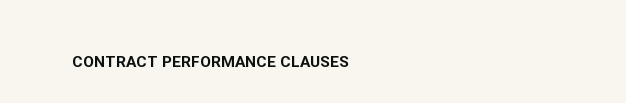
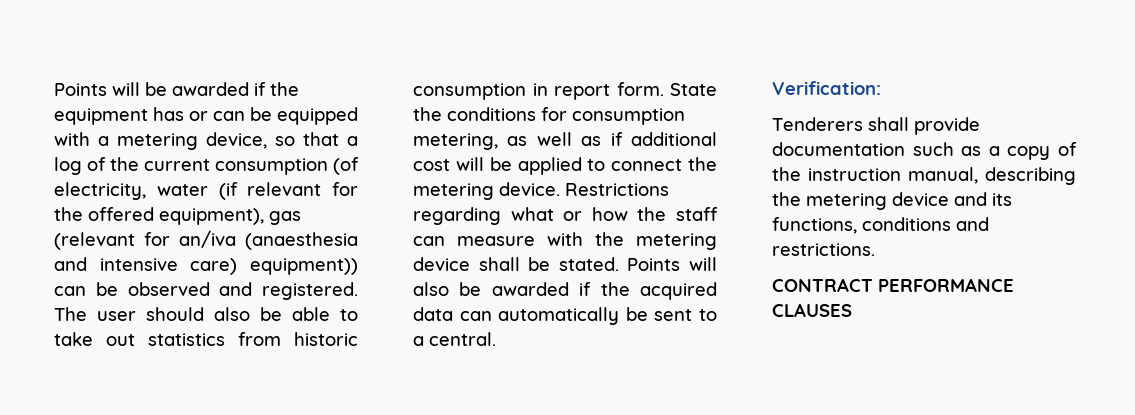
(72, 61) none -> [54,82,299,96] [54,107,358,125] [54,132,358,150] [54,157,359,175] [54,182,358,200] [54,207,301,225] [54,230,358,250] [54,257,358,275] [54,282,358,300] [54,307,358,321] [54,332,358,346] [413,82,717,100] [413,107,685,125] [413,132,717,150] [413,157,717,175] [413,182,669,200] [413,207,718,225] [413,232,717,250] [413,257,717,271] [413,282,717,300] [413,307,717,325] [413,332,496,346] [772,81,881,95] [772,117,980,135] [772,142,1077,160] [772,167,1076,185] [772,192,1012,210] [772,217,989,234] [772,243,875,256] Points will be awarded if the equipment has or can be equipped with a metering device, so that a log of the current consumption (of electricity, water (if relevant for the offered equipment), gas (relevant for an/iva (anaesthesia and intensive care) equipment)) can be observed and registered. The user should also be able to take out statistics from historic consumption in report form. State the conditions for consumption metering, as well as if additional cost will be applied to connect the metering device. Restrictions regarding what or how the staff can measure with the metering device shall be stated. Points will also be awarded if the acquired data can automatically be sent to a central. // Verification: // Tenderers shall provide documentation such as a copy of the instruction manual, describing the metering device and its functions, conditions and restrictions. //

